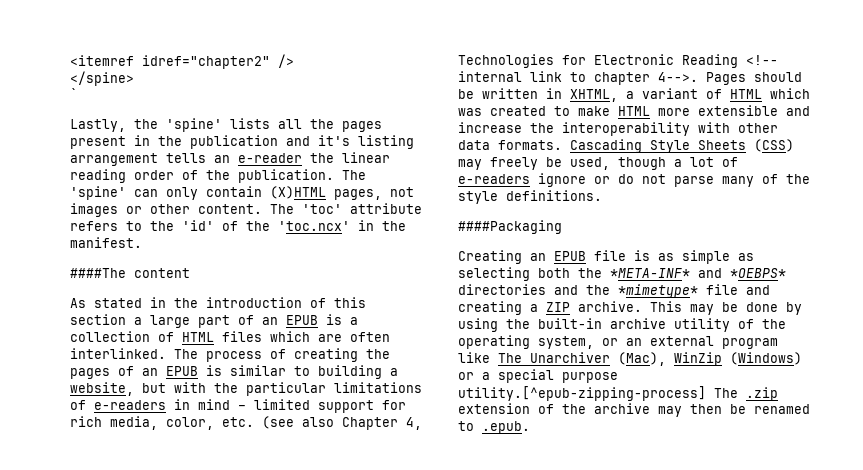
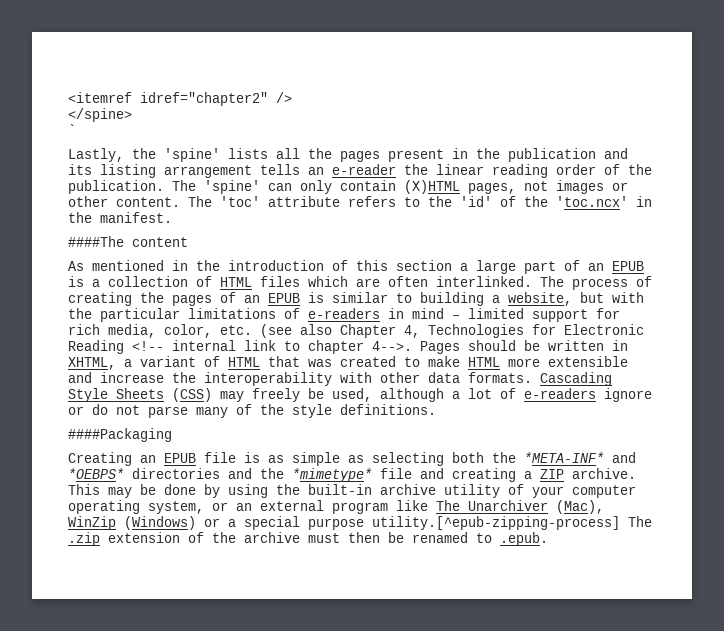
[318,135,350,146] it's -> [68,164,92,175] its
[94,298,142,308] stated -> [92,260,164,271] mentioned
[770,88,810,99] which -> [268,356,300,367] that
[618,157,666,170] though -> [380,388,444,402] although
[762,319,786,329] the -> [532,485,636,498] your computer
[658,406,682,417] may -> [308,533,340,543] must

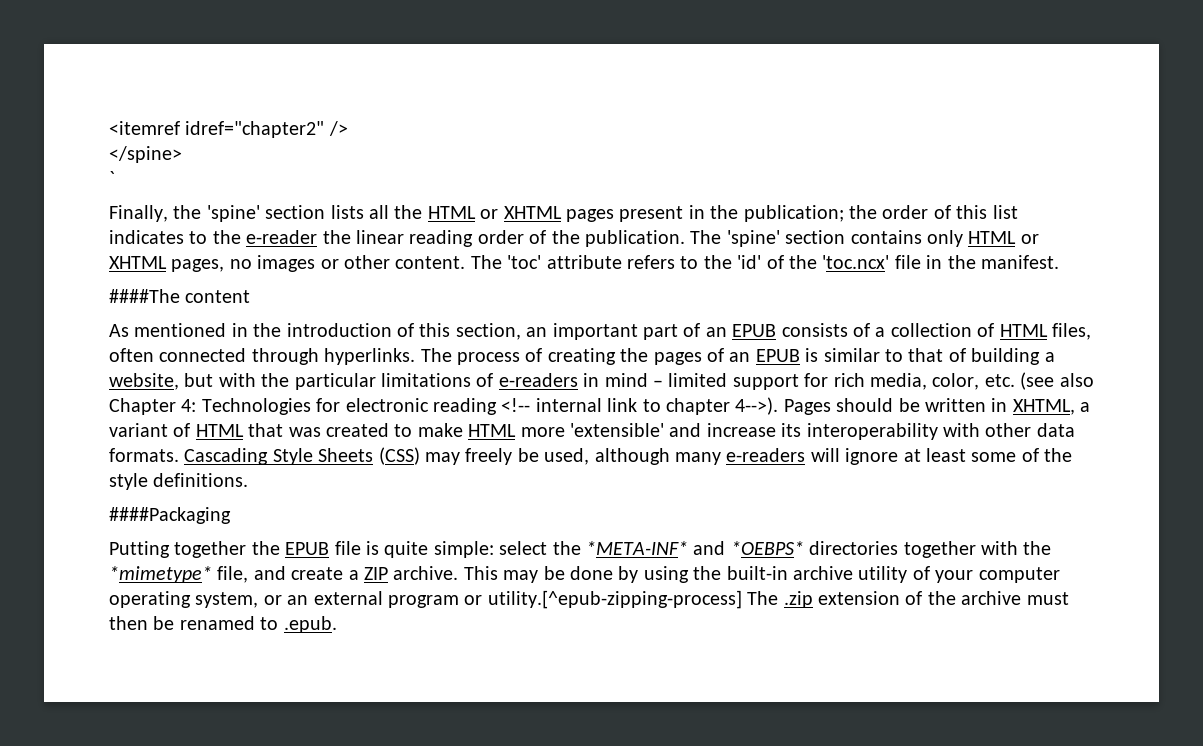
[68,148,124,162] Lastly, -> [109,205,168,222] Finally,
(220, 155) none -> [265,205,326,219] section
(332, 153) none -> [427,206,562,219] HTML or XHTML
[508,148,628,162] [68,164,324,178] publication and its listing arrangement tells an -> [743,205,1018,222] [109,230,241,244] publication; the order of this list indicates to the
[268,180,548,194] can only contain (X)HTML pages, not -> [785,230,1039,247] [109,256,252,272] section contains only HTML or XHTML pages, no
(628, 201) none -> [894,255,921,269] file
[396,260,516,274] section a large -> [455,323,638,340] section, an important
[68,276,84,287] is -> [781,323,870,337] consists of
[260,276,532,287] files which are often interlinked. -> [1051,323,1091,340] [109,348,416,365] files, often connected through hyperlinks.
(412, 298) none -> [908,348,966,362] that of
[404,325,420,338] 4, -> [181,399,197,412] 4:
[564,324,644,335] [68,340,124,354] Electronic Reading -> [345,398,497,415] electronic reading
[372,341,412,351] 4-->. -> [735,397,779,415] 4-->).
[548,356,628,367] extensible -> [569,423,664,437] 'extensible'
[172,372,196,383] the -> [781,423,802,437] its
[452,388,652,402] [68,404,228,418] a lot of e-readers ignore or do not parse many -> [674,448,1017,465] many e-readers will ignore at least some
[68,452,484,466] Creating an EPUB file is as simple as selecting both -> [109,541,548,558] Putting together the EPUB file is quite simple: select
[228,468,516,482] and the *mimetype* file and creating -> [903,541,1052,558] [109,566,344,583] together with the *mimetype* file, and create
[396,500,604,514] [68,516,364,530] like The Unarchiver (Mac), WinZip (Windows) or a special purpose -> [464,595,483,605] or

